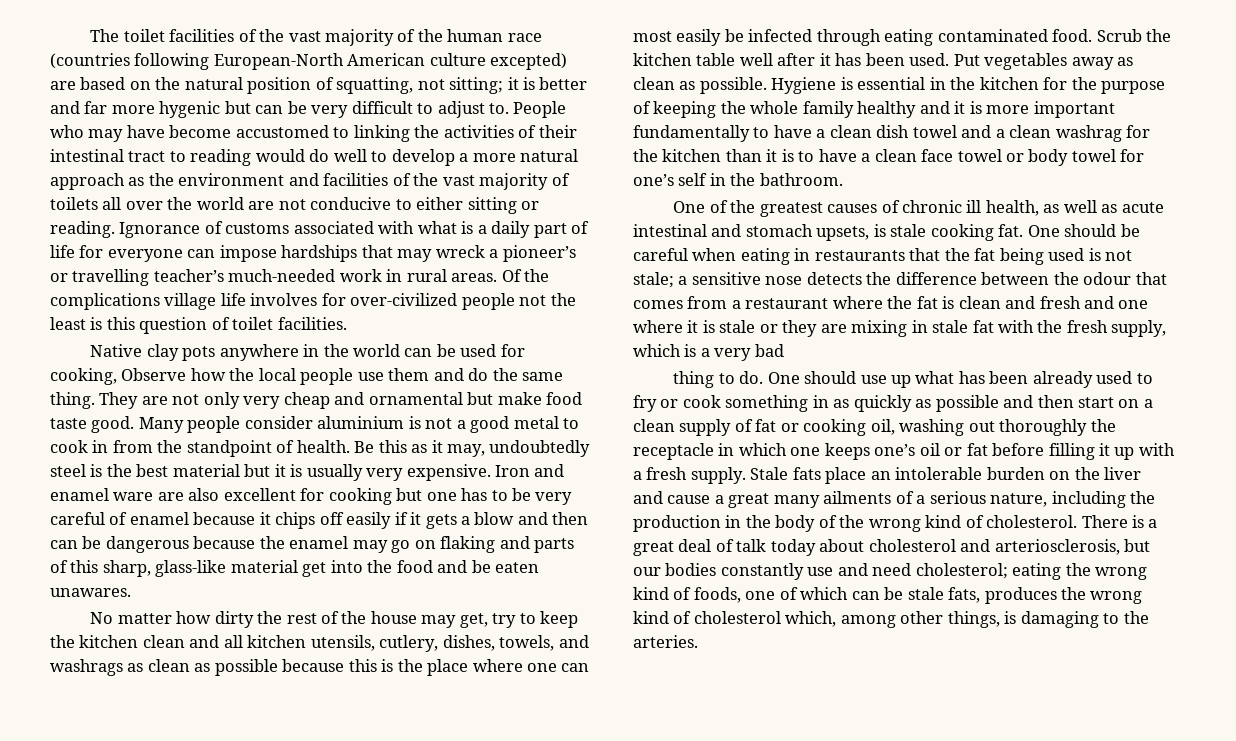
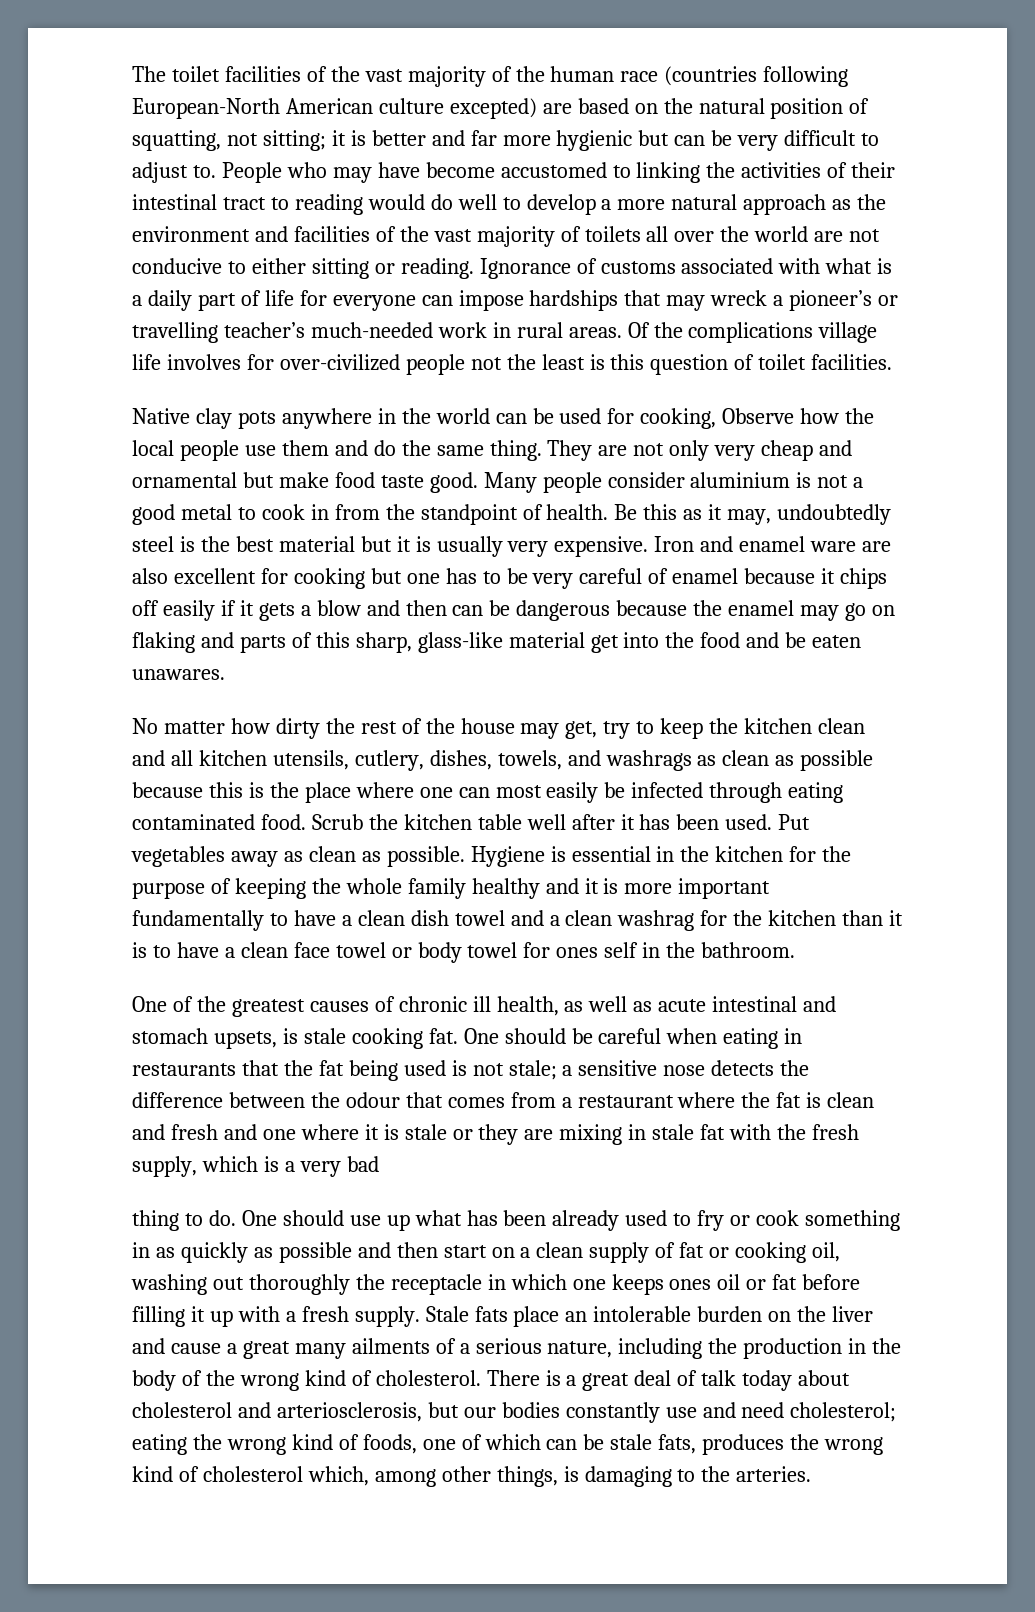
[159,101,221,118] hygenic -> [556,130,633,151] hygienic
[633,174,674,186] one’s -> [556,947,599,958] ones
[874,444,916,456] one’s -> [669,1279,712,1290] ones

